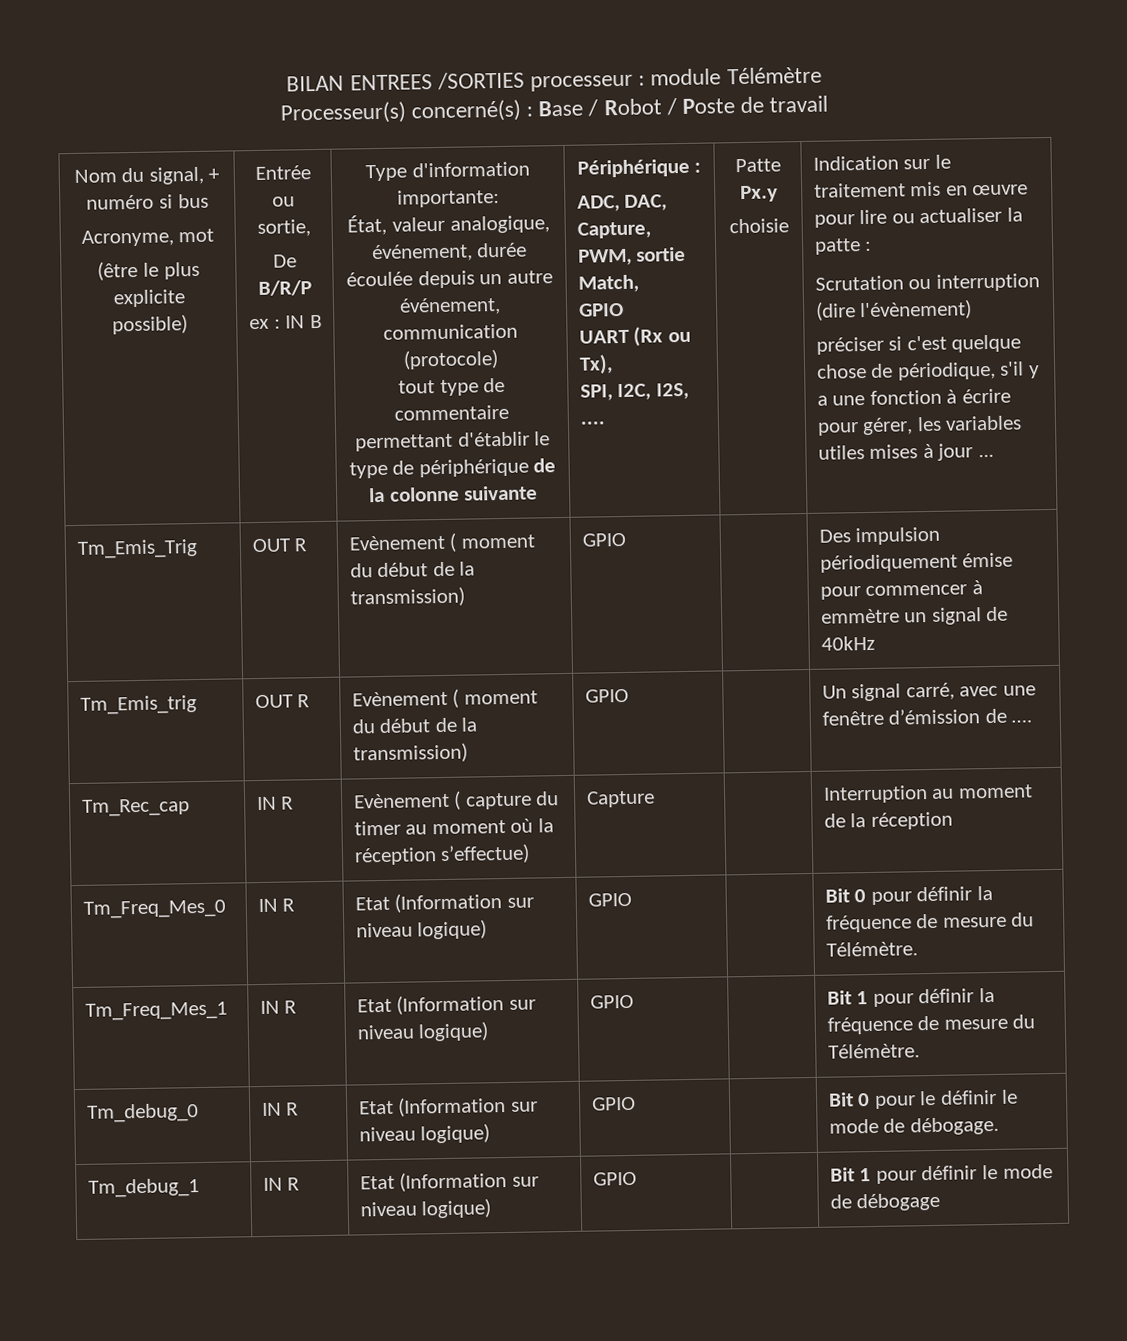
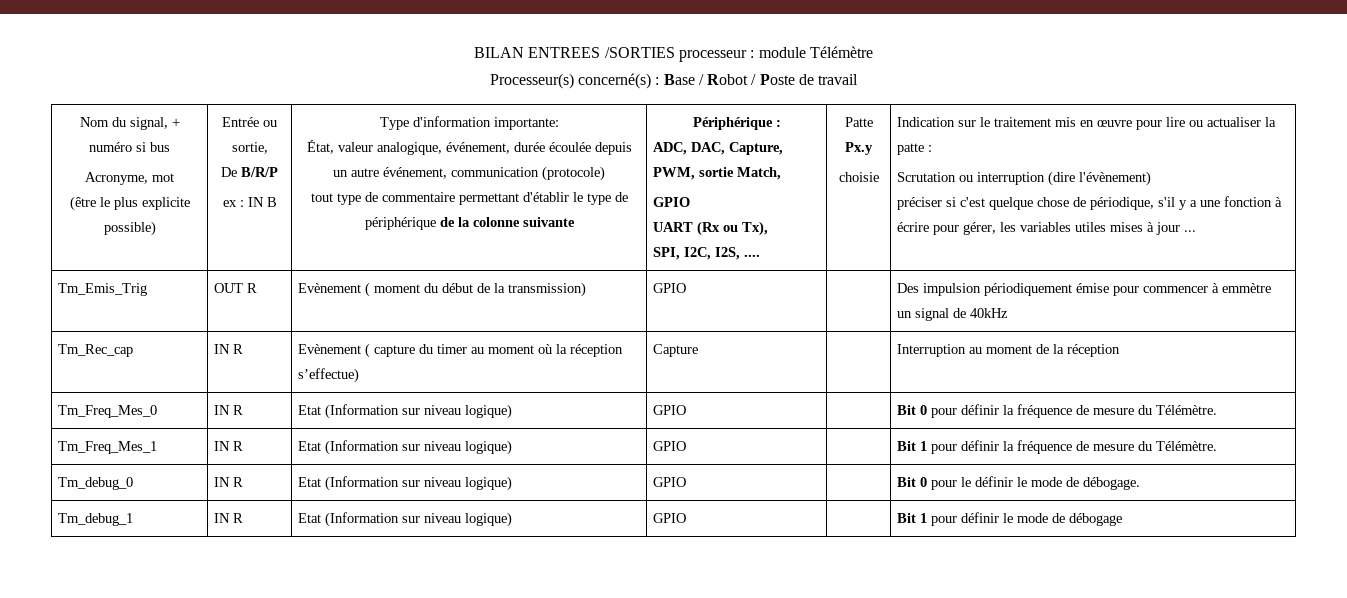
[79,695,197,715] [254,694,311,709] [351,688,538,708] [351,717,478,734] [352,742,468,764] [584,688,629,703] [821,682,1036,702] [821,708,1033,726] // Tm_Emis_trig | OUT R | Evènement ( moment du début de la transmission) | GPIO | | Un signal carré, avec une fenêtre d’émission de …. -> (1009, 313) none

